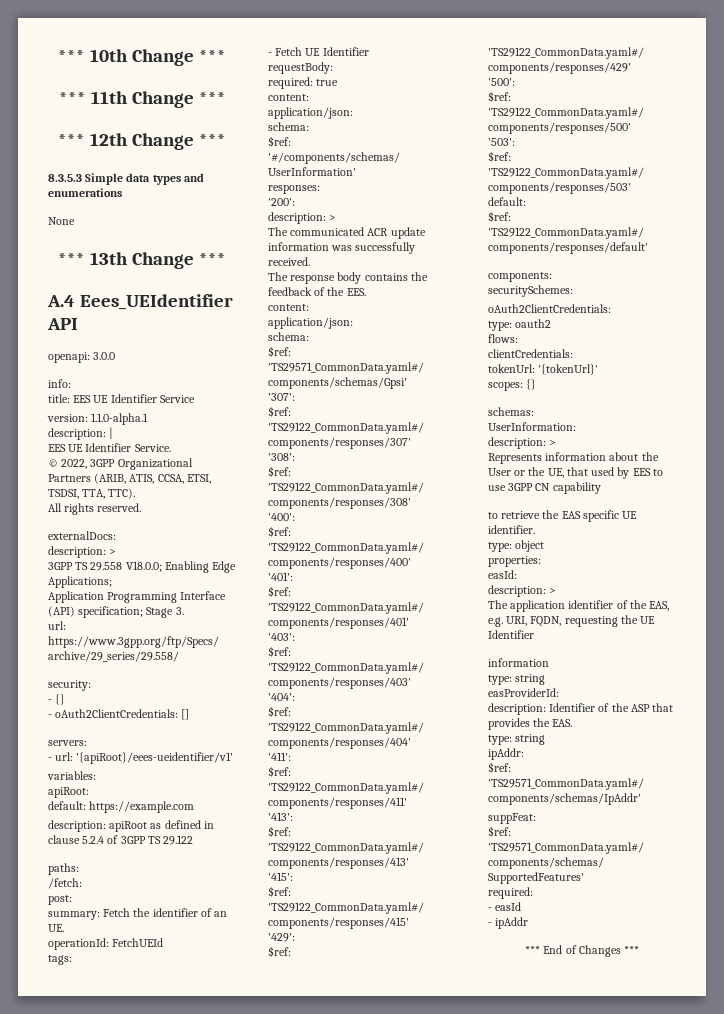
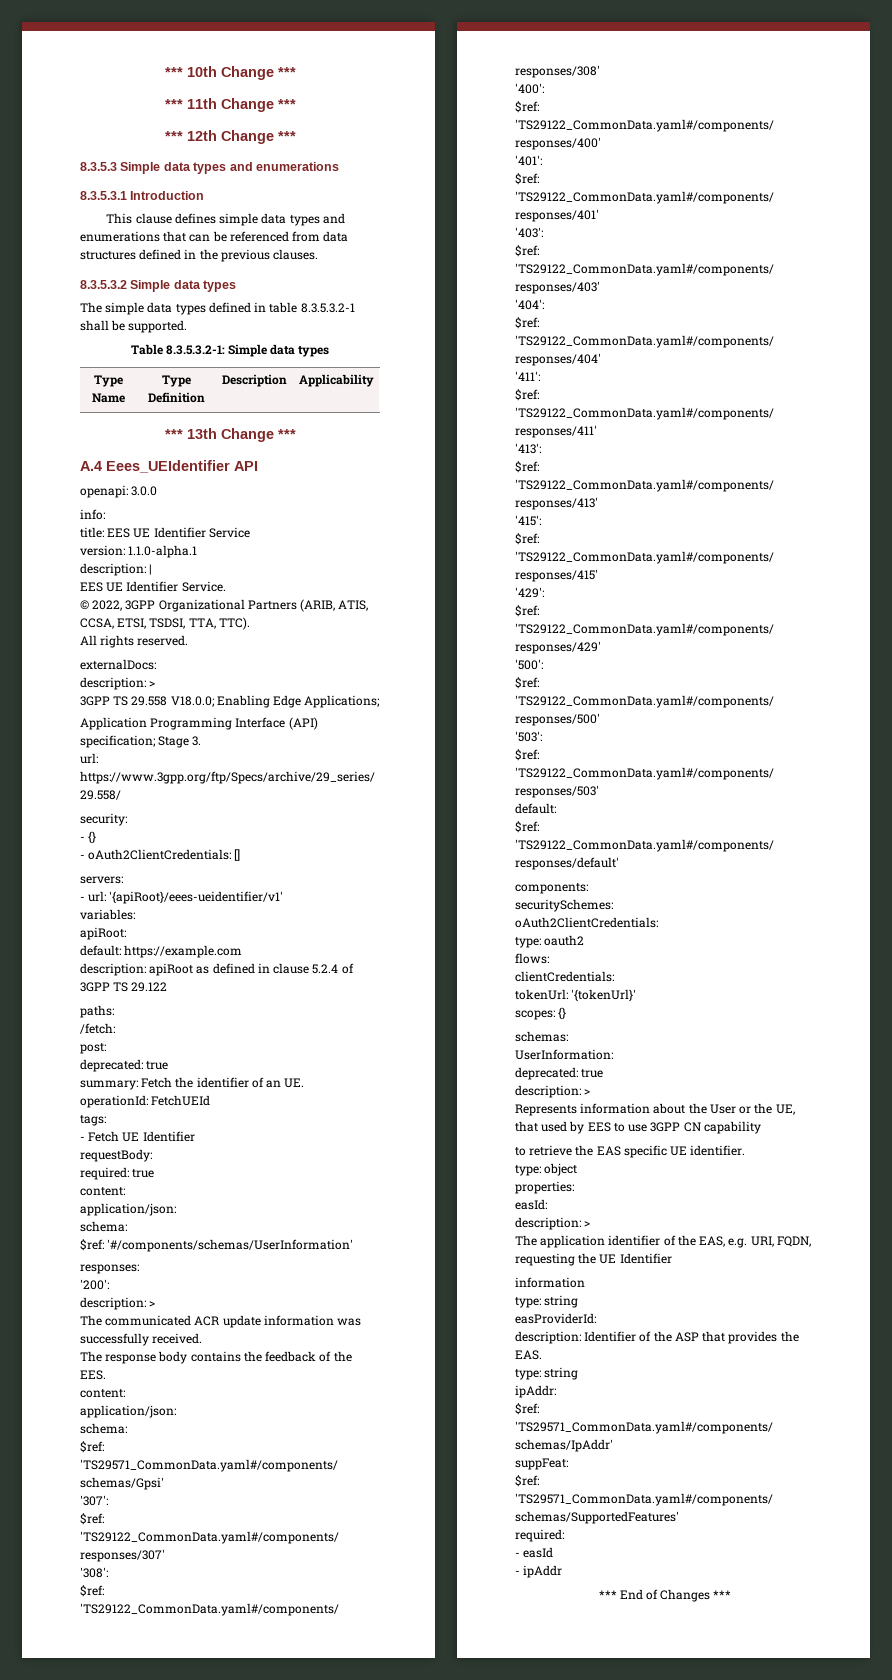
[48,217,75,225] // None -> [80,191,205,200] [106,213,345,226] [80,231,349,242] [80,249,319,262] [80,280,237,292] [80,302,355,315] [80,320,188,333] [130,344,330,357] [94,375,123,387] [92,393,125,403] [162,375,191,387] [148,392,205,403] [222,374,287,387] [298,374,374,387] // 8.3.5.3.1 Introduction // This clause defines simple data types and enumerations that can be referenced from data structures defined in the previous clauses. // 8.3.5.3.2 Simple data types // The simple data types defined in table 8.3.5.3.2-1 shall be supported. // Table 8.3.5.3.2-1: Simple data types // Type Name | Type Definition | Description | Applicability
(72, 900) none -> [80,1059,169,1072] // deprecated: true
(576, 426) none -> [515,1067,604,1080] // deprecated: true

